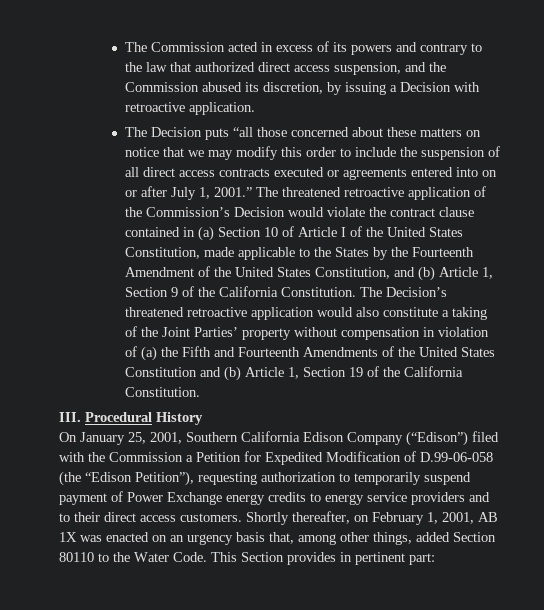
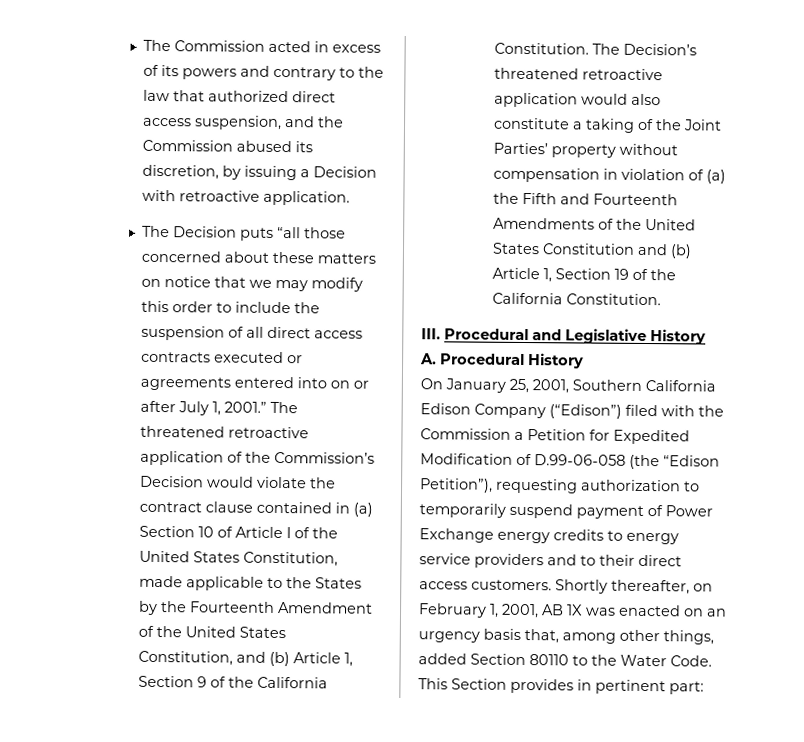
(152, 417) none -> [532,328,706,345] [420,353,525,366] and Legislative History // A. Procedural

